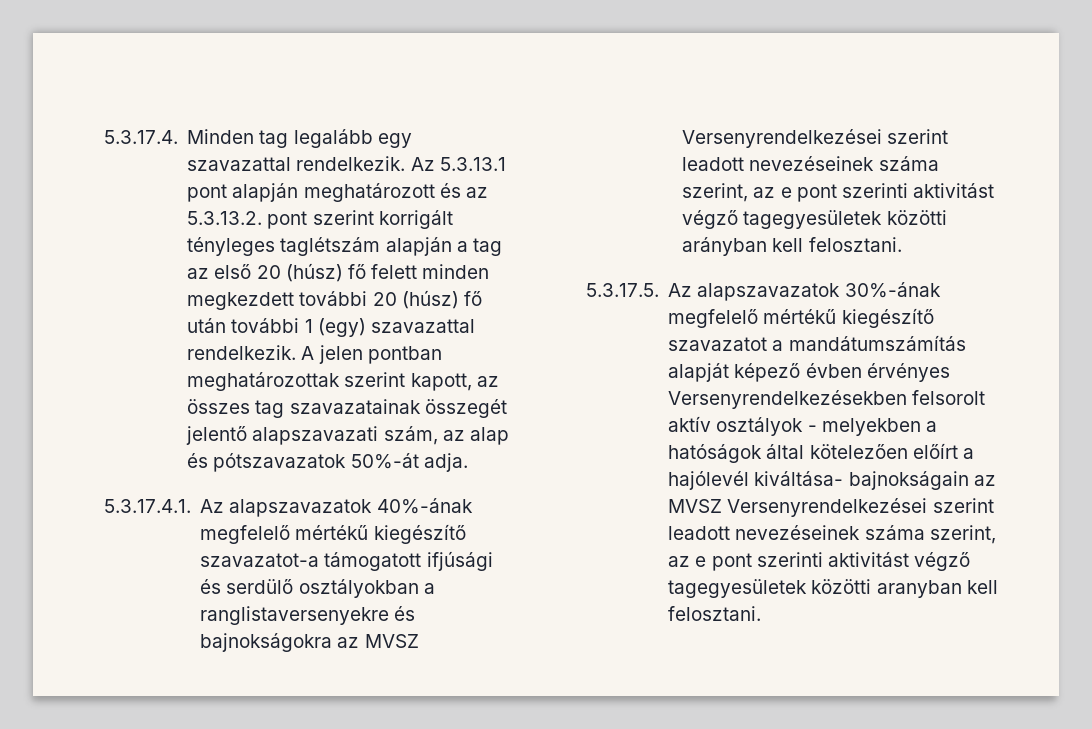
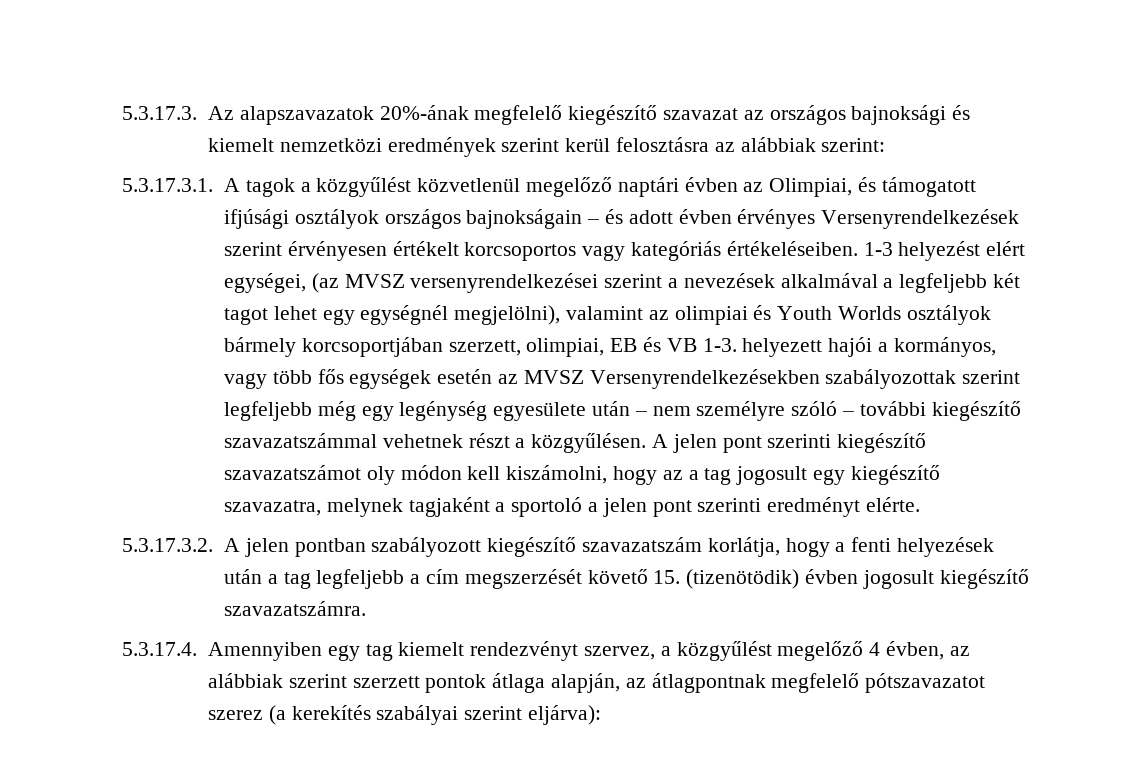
[103,129,412,148] [187,156,506,171] [187,183,488,202] [187,210,453,229] [187,237,502,256] [187,263,490,282] [187,290,482,310] [187,318,475,337] [187,345,442,364] [187,372,499,391] [187,399,507,418] [186,426,509,445] [187,453,468,472] [103,498,473,517] [200,524,466,544] [200,551,493,571] [200,579,435,598] [200,606,416,625] [200,633,419,652] [682,129,949,148] [682,156,939,171] [682,183,994,202] [682,210,947,229] [682,237,902,256] [585,282,941,301] [668,308,934,328] [668,335,966,351] [668,363,950,382] [668,390,986,409] [668,416,937,436] [668,443,974,463] [668,471,996,490] [668,498,994,517] [668,525,996,544] [668,552,970,571] [668,579,998,598] [668,606,762,621] 5.3.17.4. Minden tag legalább egy szavazattal rendelkezik. Az 5.3.13.1 pont alapján meghatározott és az 5.3.13.2. pont szerint korrigált tényleges taglétszám alapján a tag az első 20 (húsz) fő felett minden megkezdett további 20 (húsz) fő után további 1 (egy) szavazattal rendelkezik. A jelen pontban meghatározottak szerint kapott, az összes tag szavazatainak összegét jelentő alapszavazati szám, az alap és pótszavazatok 50%-át adja. // 5.3.17.4.1. Az alapszavazatok 40%-ának megfelelő mértékű kiegészítő szavazatot-a támogatott ifjúsági és serdülő osztályokban a ranglistaversenyekre és bajnokságokra az MVSZ Versenyrendelkezései szerint leadott nevezéseinek száma szerint, az e pont szerinti aktivitást végző tagegyesületek közötti arányban kell felosztani. // 5.3.17.5. Az alapszavazatok 30%-ának megfelelő mértékű kiegészítő szavazatot a mandátumszámítás alapját képező évben érvényes Versenyrendelkezésekben felsorolt aktív osztályok - melyekben a hatóságok által kötelezően előírt a hajólevél kiváltása- bajnokságain az MVSZ Versenyrendelkezései szerint leadott nevezéseinek száma szerint, az e pont szerinti aktivitást végző tagegyesületek közötti aranyban kell felosztani. -> [122,105,971,125] [207,137,886,157] [122,177,976,197] [223,209,1020,229] [223,241,1026,261] [223,273,1020,293] [223,305,991,325] [223,337,996,357] [223,369,1021,389] [223,401,1021,421] [223,433,927,453] [223,465,940,485] [223,497,920,517] [122,537,994,557] [223,569,1029,589] [223,601,366,616] [122,641,970,661] [207,673,986,693] [207,705,601,725] 5.3.17.3. Az alapszavazatok 20%-ának megfelelő kiegészítő szavazat az országos bajnoksági és kiemelt nemzetközi eredmények szerint kerül felosztásra az alábbiak szerint: // 5.3.17.3.1. A tagok a közgyűlést közvetlenül megelőző naptári évben az Olimpiai, és támogatott ifjúsági osztályok országos bajnokságain – és adott évben érvényes Versenyrendelkezések szerint érvényesen értékelt korcsoportos vagy kategóriás értékeléseiben. 1-3 helyezést elért egységei, (az MVSZ versenyrendelkezései szerint a nevezések alkalmával a legfeljebb két tagot lehet egy egységnél megjelölni), valamint az olimpiai és Youth Worlds osztályok bármely korcsoportjában szerzett, olimpiai, EB és VB 1-3. helyezett hajói a kormányos, vagy több fős egységek esetén az MVSZ Versenyrendelkezésekben szabályozottak szerint legfeljebb még egy legénység egyesülete után – nem személyre szóló – további kiegészítő szavazatszámmal vehetnek részt a közgyűlésen. A jelen pont szerinti kiegészítő szavazatszámot oly módon kell kiszámolni, hogy az a tag jogosult egy kiegészítő szavazatra, melynek tagjaként a sportoló a jelen pont szerinti eredményt elérte. // 5.3.17.3.2. A jelen pontban szabályozott kiegészítő szavazatszám korlátja, hogy a fenti helyezések után a tag legfeljebb a cím megszerzését követő 15. (tizenötödik) évben jogosult kiegészítő szavazatszámra. // 5.3.17.4. Amennyiben egy tag kiemelt rendezvényt szervez, a közgyűlést megelőző 4 évben, az alábbiak szerint szerzett pontok átlaga alapján, az átlagpontnak megfelelő pótszavazatot szerez (a kerekítés szabályai szerint eljárva):

